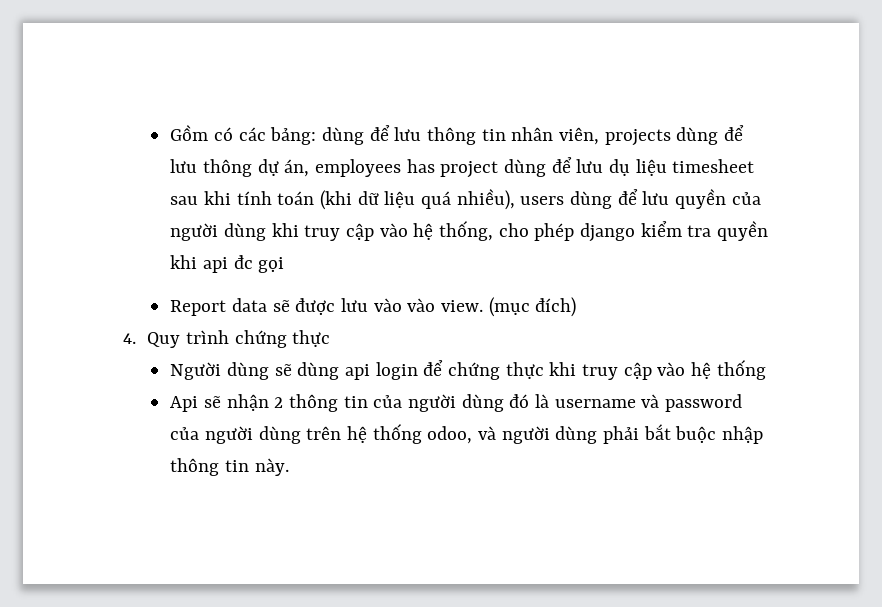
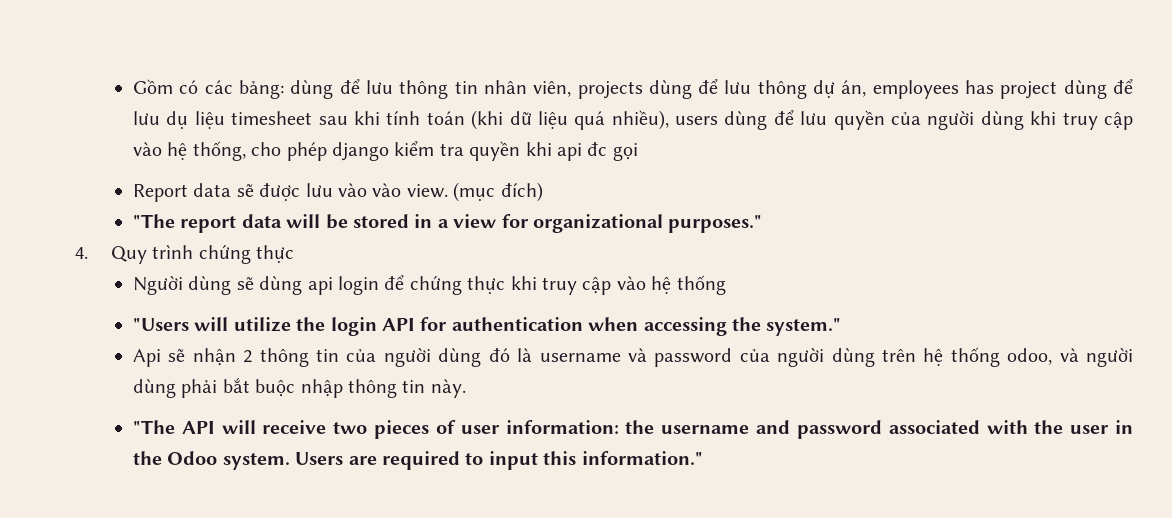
(577, 307) none -> [132,214,763,233] // "The report data will be stored in a view for organizational purposes."
(766, 370) none -> [132,317,842,336] // "Users will utilize the login API for authentication when accessing the system."
(289, 467) none -> [132,420,1134,439] [132,451,703,470] // "The API will receive two pieces of user information: the username and password associated with the user in the Odoo system. Users are required to input this information."

